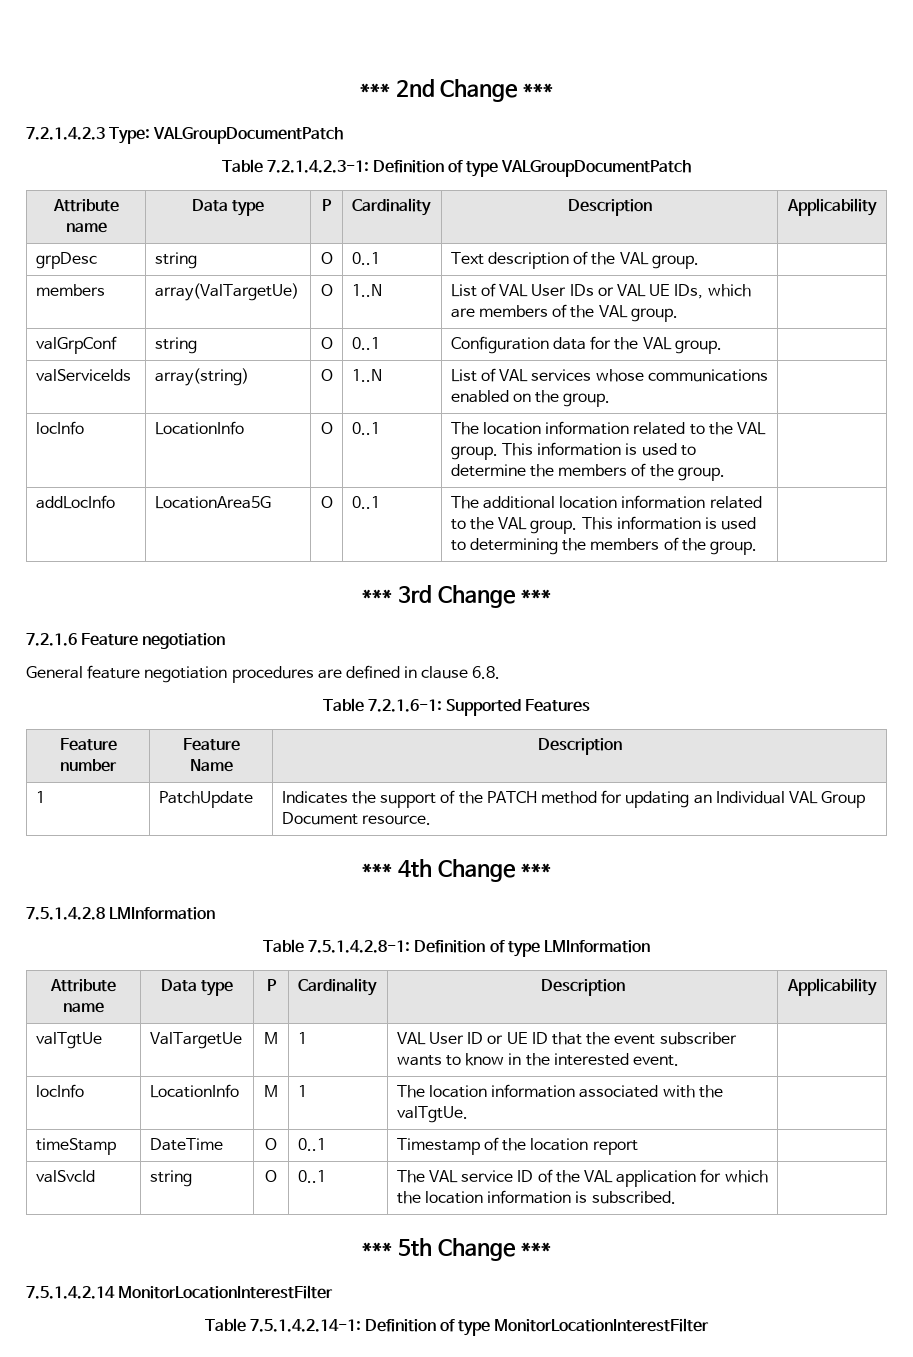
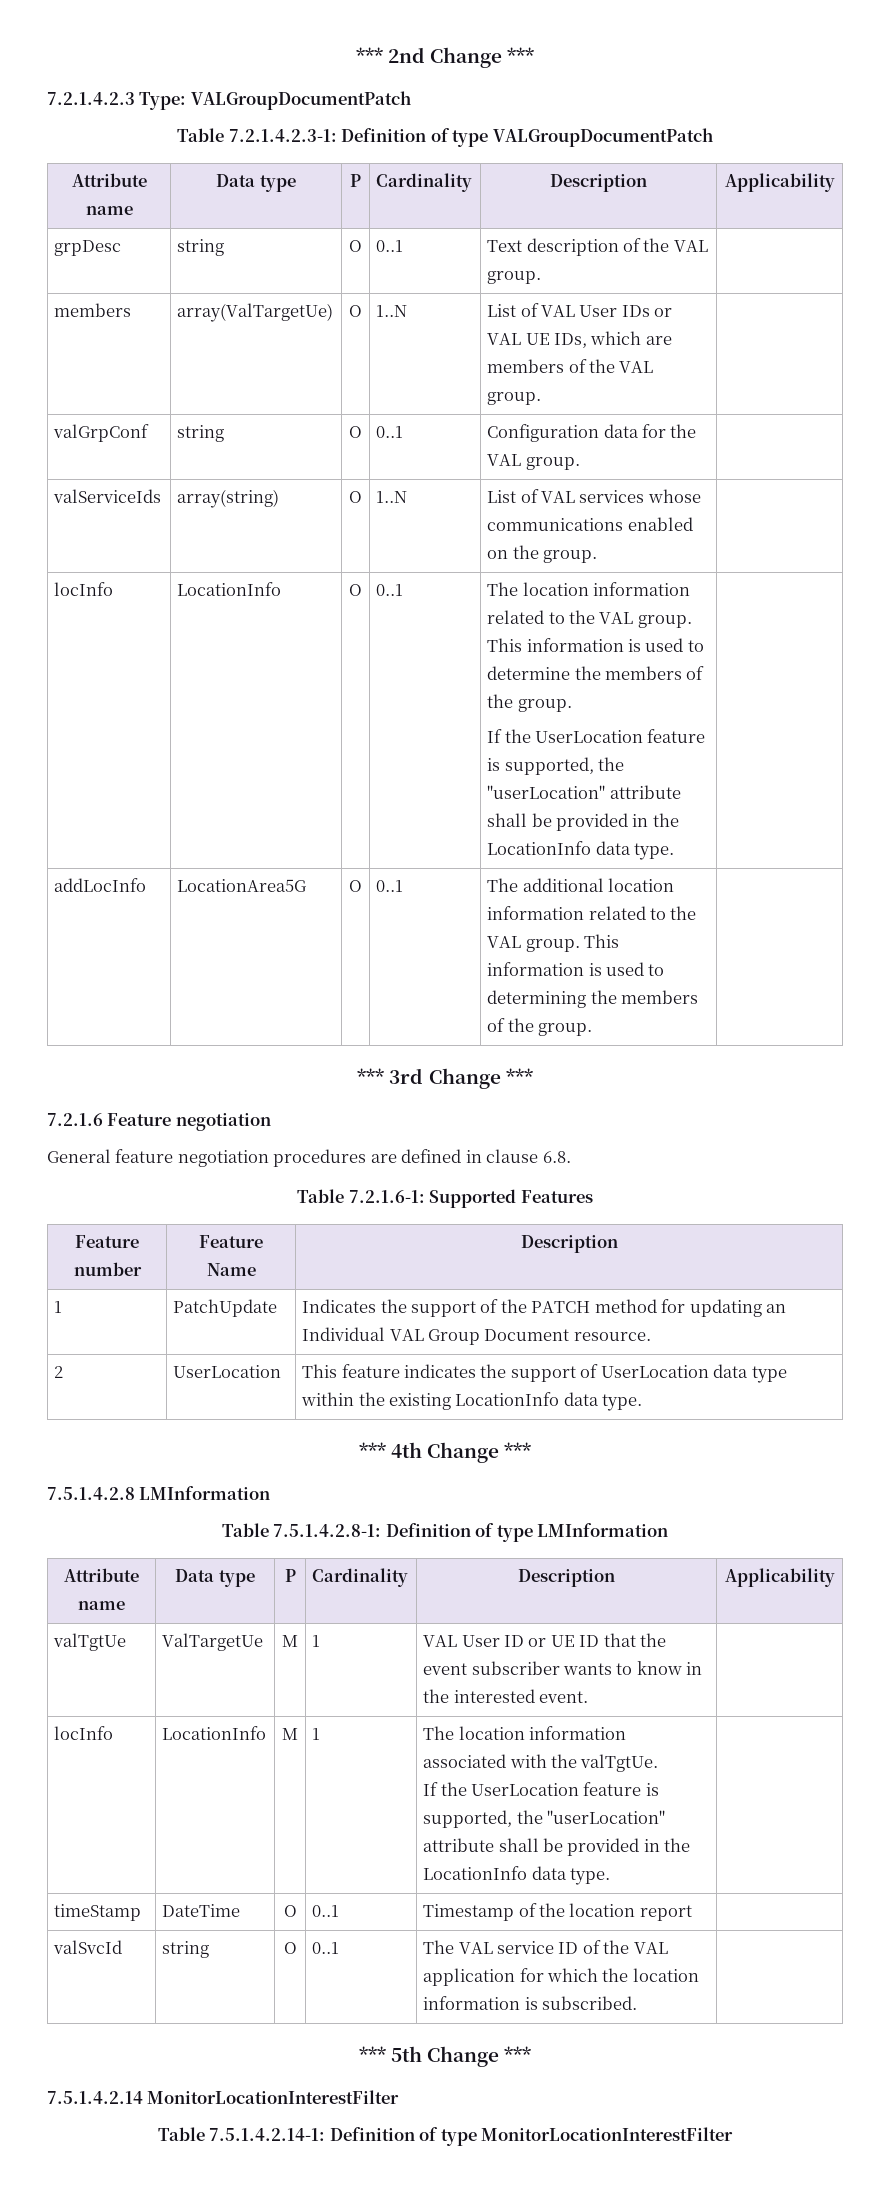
(725, 474) none -> [487,729,706,743] [487,757,624,775] [487,785,681,799] [487,813,679,831] [487,841,674,860] // If the UserLocation feature is supported, the "userLocation" attribute shall be provided in the LocationInfo data type.
(432, 820) none -> [54,1366,64,1378] [173,1365,282,1378] [302,1364,787,1383] [301,1392,643,1411] // 2 | UserLocation | This feature indicates the support of UserLocation data type within the existing LocationInfo data type.
(468, 1114) none -> [423,1782,659,1796] [423,1810,665,1828] [423,1838,691,1856] [423,1866,610,1885] // If the UserLocation feature is supported, the "userLocation" attribute shall be provided in the LocationInfo data type.

